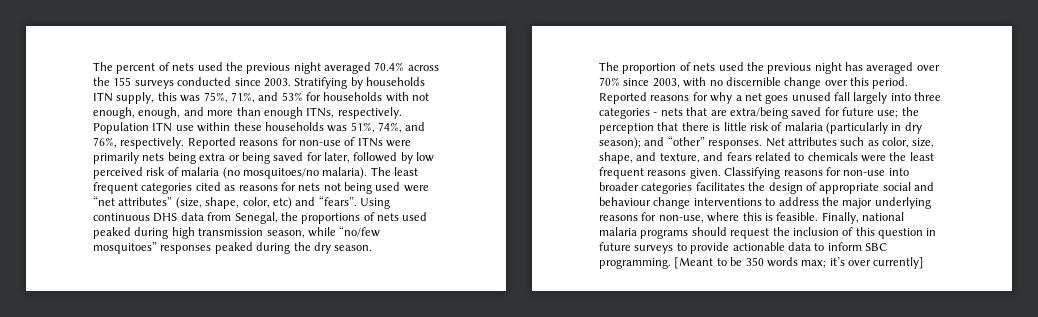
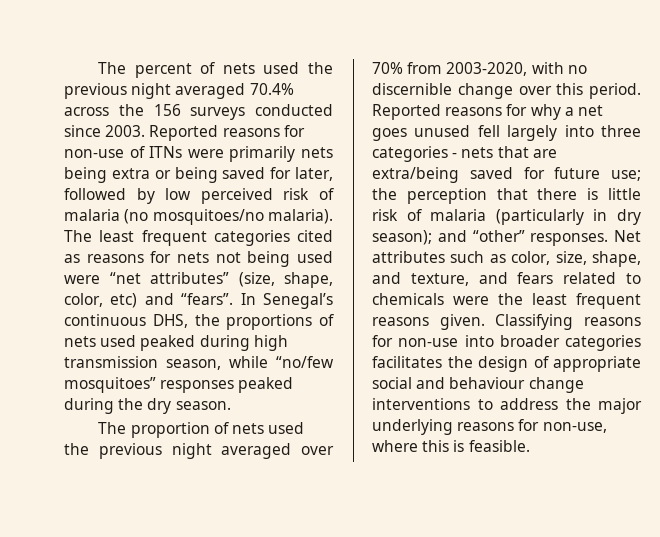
[113,77,132,86] 155 -> [153,104,181,116] 156
[294,77,425,89] [93,92,430,104] [93,107,402,119] [93,122,426,134] [93,137,185,149] Stratifying by households ITN supply, this was 75%, 71%, and 53% for households with not enough, enough, and more than enough ITNs, respectively. Population ITN use within these households was 51%, 74%, and 76%, respectively. -> (146, 131) none
[360,198,390,209] [93,212,278,224] Using continuous DHS data from Senegal, -> [240,293,333,309] [64,314,188,328] In Senegal’s continuous DHS,
[845,62,863,71] has -> (212, 451) none
[623,78,680,88] since 2003, -> [407,62,528,76] from 2003-2020,
[834,92,850,101] fall -> [477,125,500,137] fell
[821,212,904,224] [599,227,937,239] [599,242,887,254] [599,257,925,269] Finally, national malaria programs should request the inclusion of this question in future surveys to provide actionable data to inform SBC programming. [Meant to be 350 words max; it’s over currently] -> (530, 446) none

